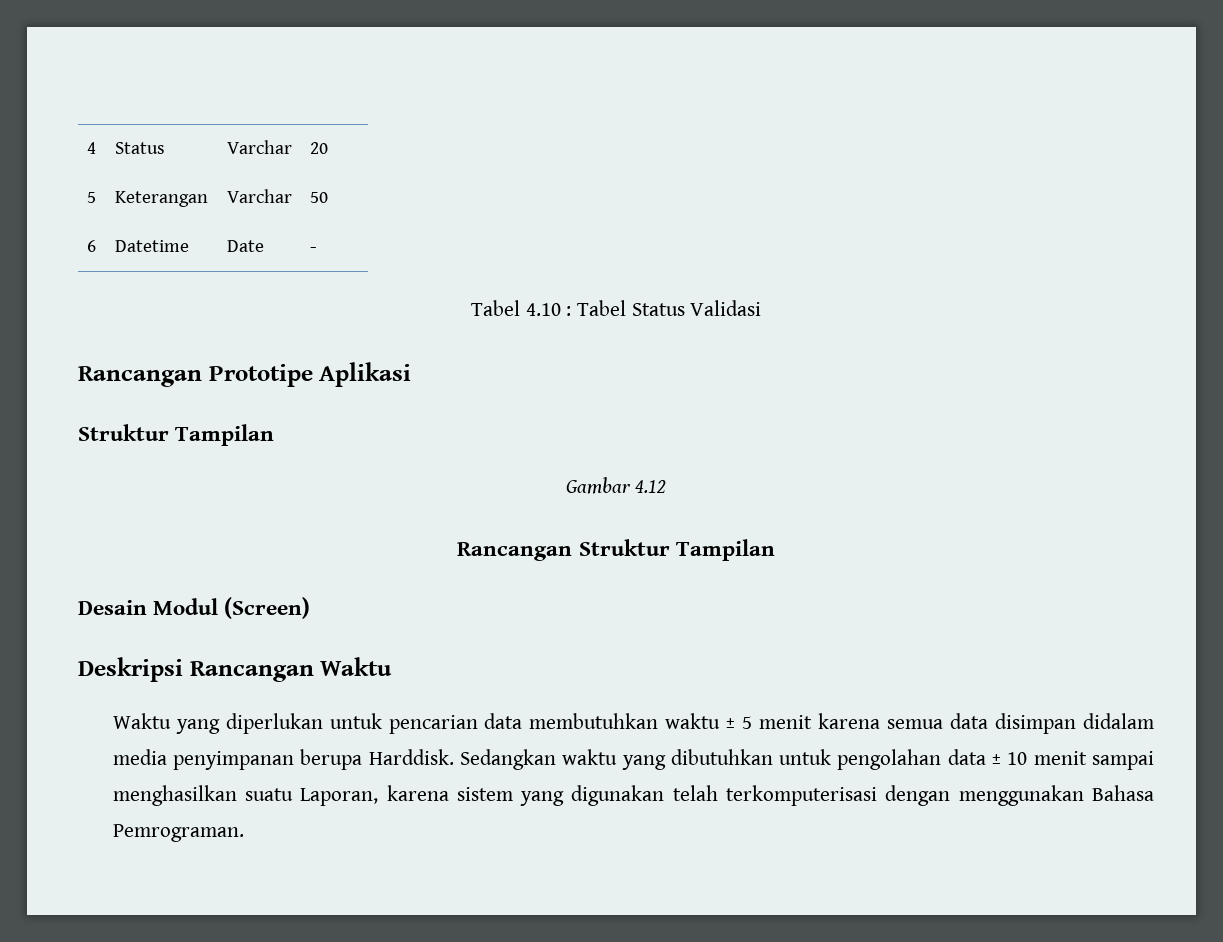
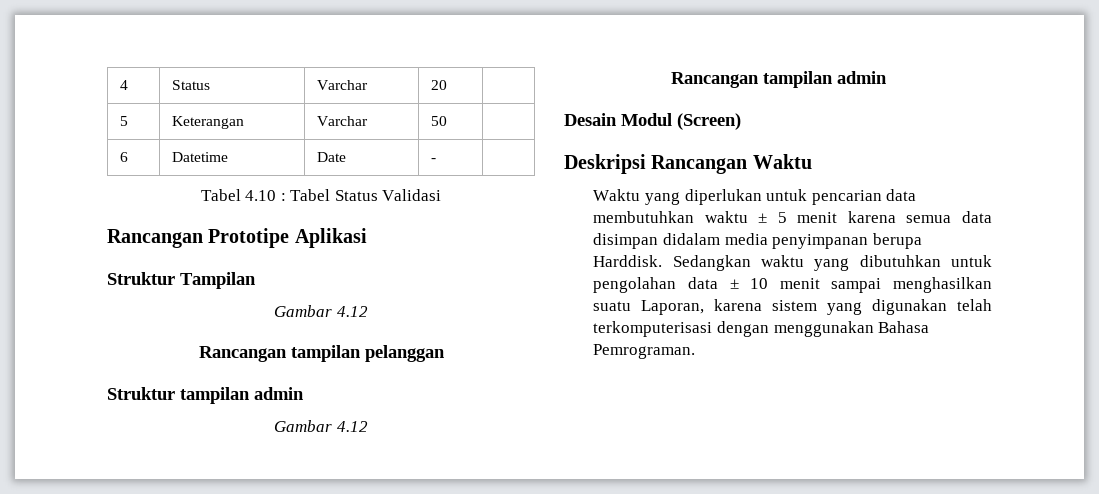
[578,539,775,561] Struktur Tampilan -> [290,345,445,362] [107,387,304,404] [274,420,368,432] [670,71,887,88] tampilan pelanggan // Struktur tampilan admin // Gambar 4.12 // Rancangan tampilan admin

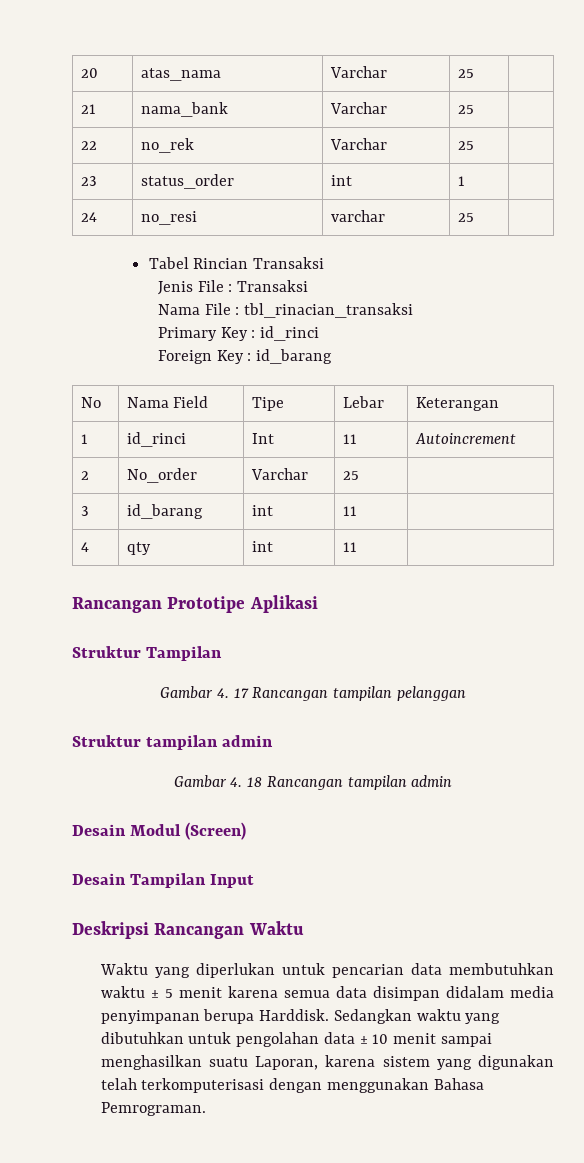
[120,80,129,90] [172,80,211,90] [317,80,369,90] [431,80,448,90] [120,116,129,126] [172,116,245,129] [317,116,369,126] [431,116,448,126] [120,152,129,162] [172,152,229,162] [317,152,347,162] [431,158,437,162] [200,189,442,201] 4 | Status | Varchar | 20 | // 5 | Keterangan | Varchar | 50 | // 6 | Datetime | Date | - | // Tabel 4.10 : Tabel Status Validasi -> [80,68,98,78] [140,68,221,81] [329,66,387,78] [457,69,474,78] [80,104,96,114] [140,102,228,117] [329,102,387,114] [457,105,474,114] [80,141,97,150] [140,138,194,153] [329,138,387,150] [457,141,474,150] [80,176,97,186] [140,174,234,189] [330,175,352,186] [457,176,465,186] [80,212,97,222] [140,211,197,225] [330,210,385,222] [457,213,474,222] [148,257,324,269] [157,280,309,295] [157,303,414,318] [157,326,320,341] [157,349,333,364] [80,397,101,408] [126,396,209,408] [251,397,284,411] [342,396,384,408] [415,397,499,411] [80,434,88,444] [126,432,186,447] [251,433,274,444] [342,434,357,444] [414,433,516,444] [80,471,89,480] [126,468,197,483] [250,468,308,480] [342,471,359,480] [80,506,89,516] [126,504,203,519] [251,505,273,516] [342,506,357,516] [80,542,89,552] [126,542,151,555] [251,541,273,552] [342,542,357,552] 20 | atas_nama | Varchar | 25 | // 21 | nama_bank | Varchar | 25 | // 22 | no_rek | Varchar | 25 | // 23 | status_order | int | 1 | // 24 | no_resi | varchar | 25 | // Tabel Rincian Transaksi // Jenis File : Transaksi // Nama File : tbl_rinacian_transaksi // Primary Key : id_rinci // Foreign Key : id_barang // No | Nama Field | Tipe | Lebar | Keterangan // 1 | id_rinci | Int | 11 | Autoincrement // 2 | No_order | Varchar | 25 | // 3 | id_barang | int | 11 | // 4 | qty | int | 11 |
[336,306,368,317] 4.12 // -> [216,688,249,698] 4. 17
[336,421,368,432] 4.12 // -> [230,777,263,787] 4. 18
(741, 121) none -> [72,873,254,888] // Desain Tampilan Input

